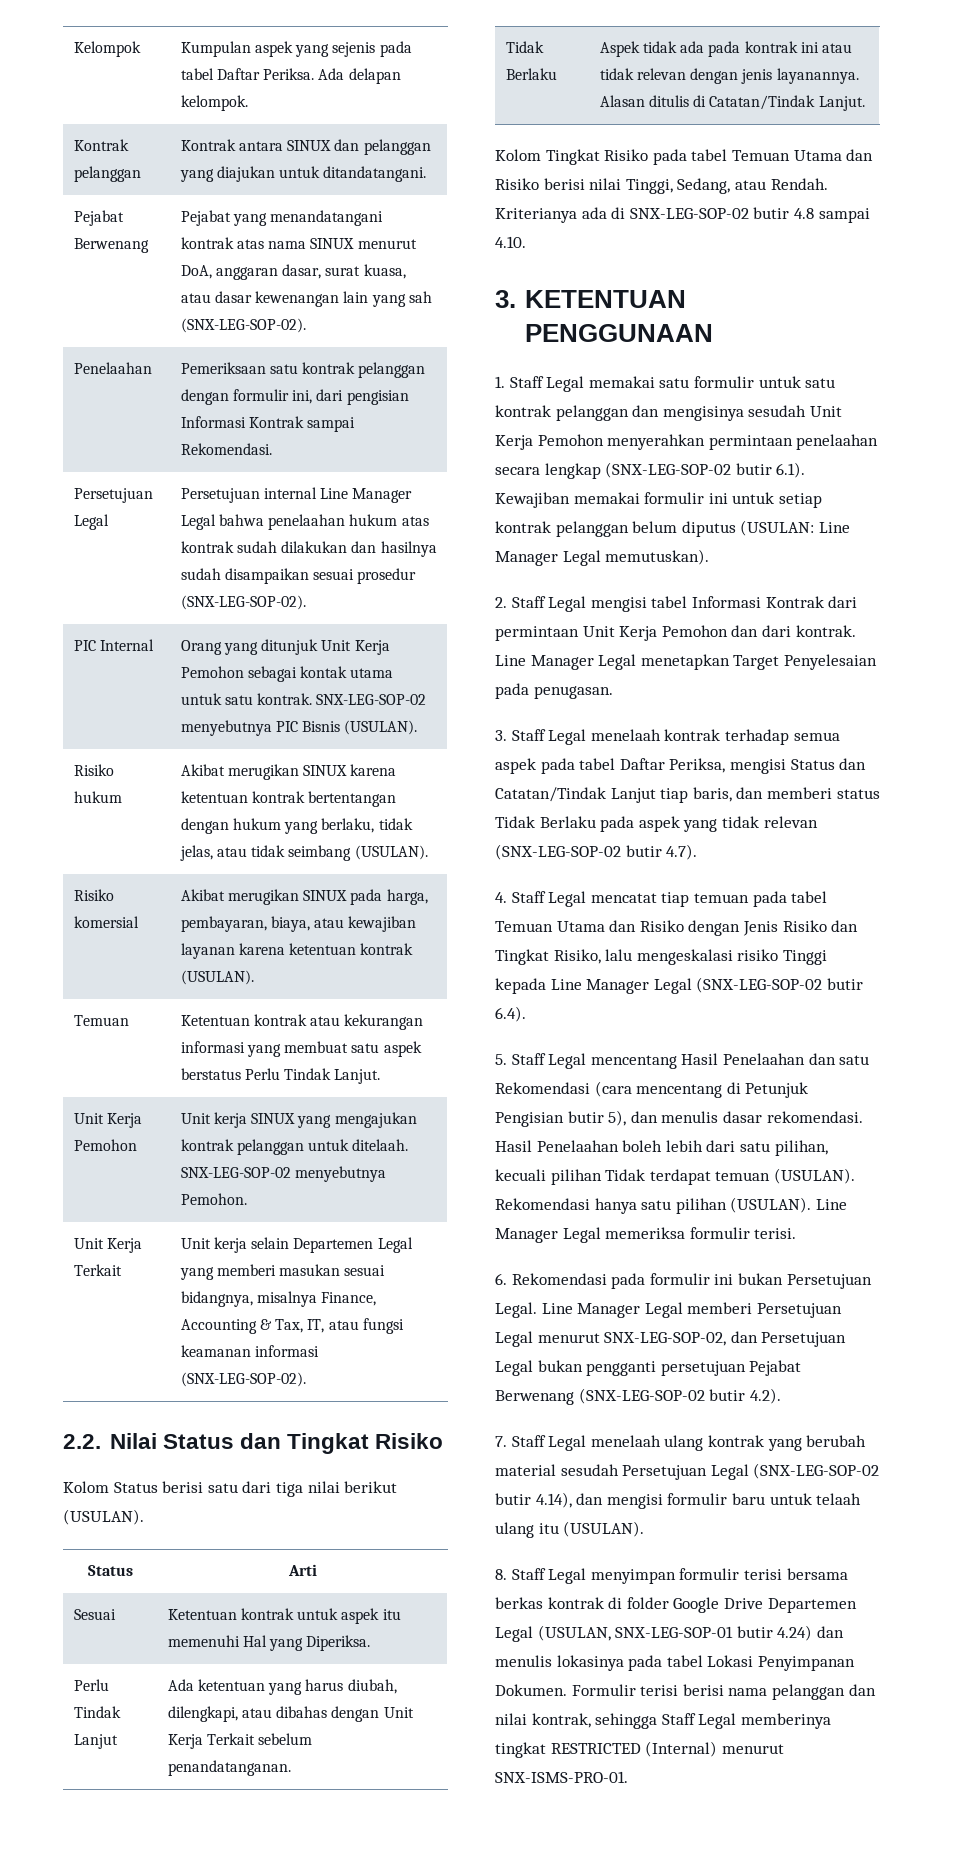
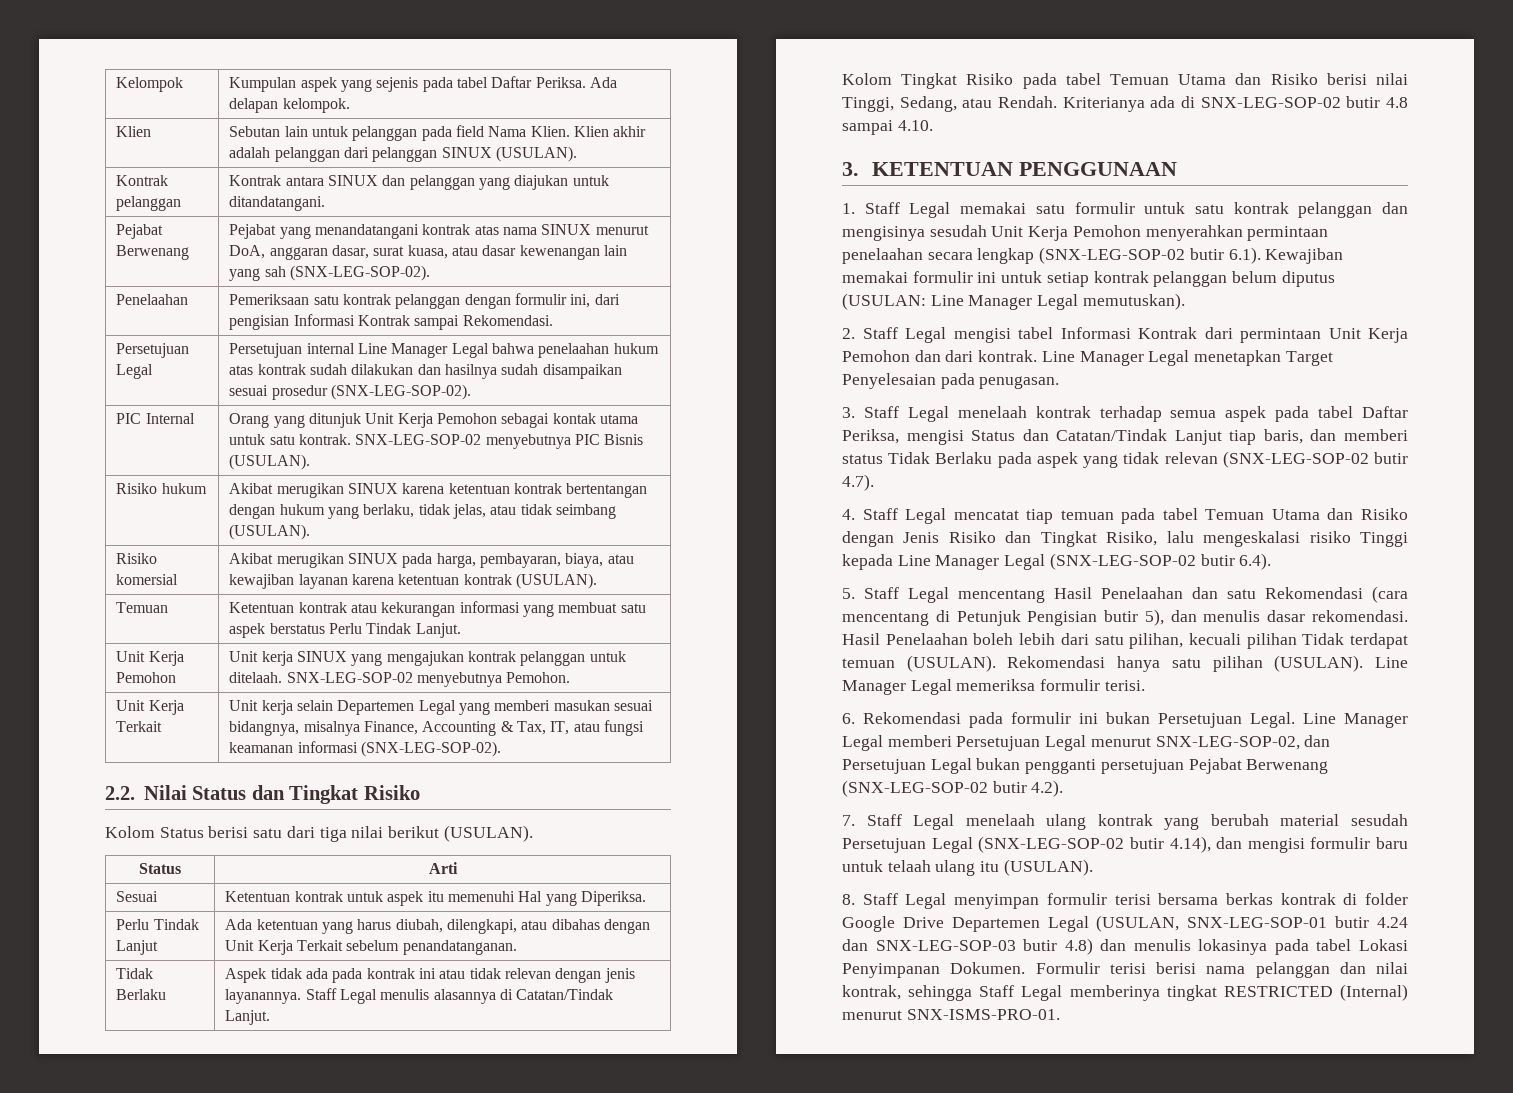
(248, 103) none -> [116,126,152,137] [229,125,647,141] [229,146,578,162] // Klien | Sebutan lain untuk pelanggan pada field Nama Klien. Klien akhir adalah pelanggan dari pelanggan SINUX (USULAN).
[599,95,690,107] Alasan ditulis -> [305,988,496,1004] Staff Legal menulis alasannya
[777,1625,813,1641] 4.24) -> [1377,917,1408,928] [842,938,1093,955] 4.24 dan SNX-LEG-SOP-03 butir 4.8)

